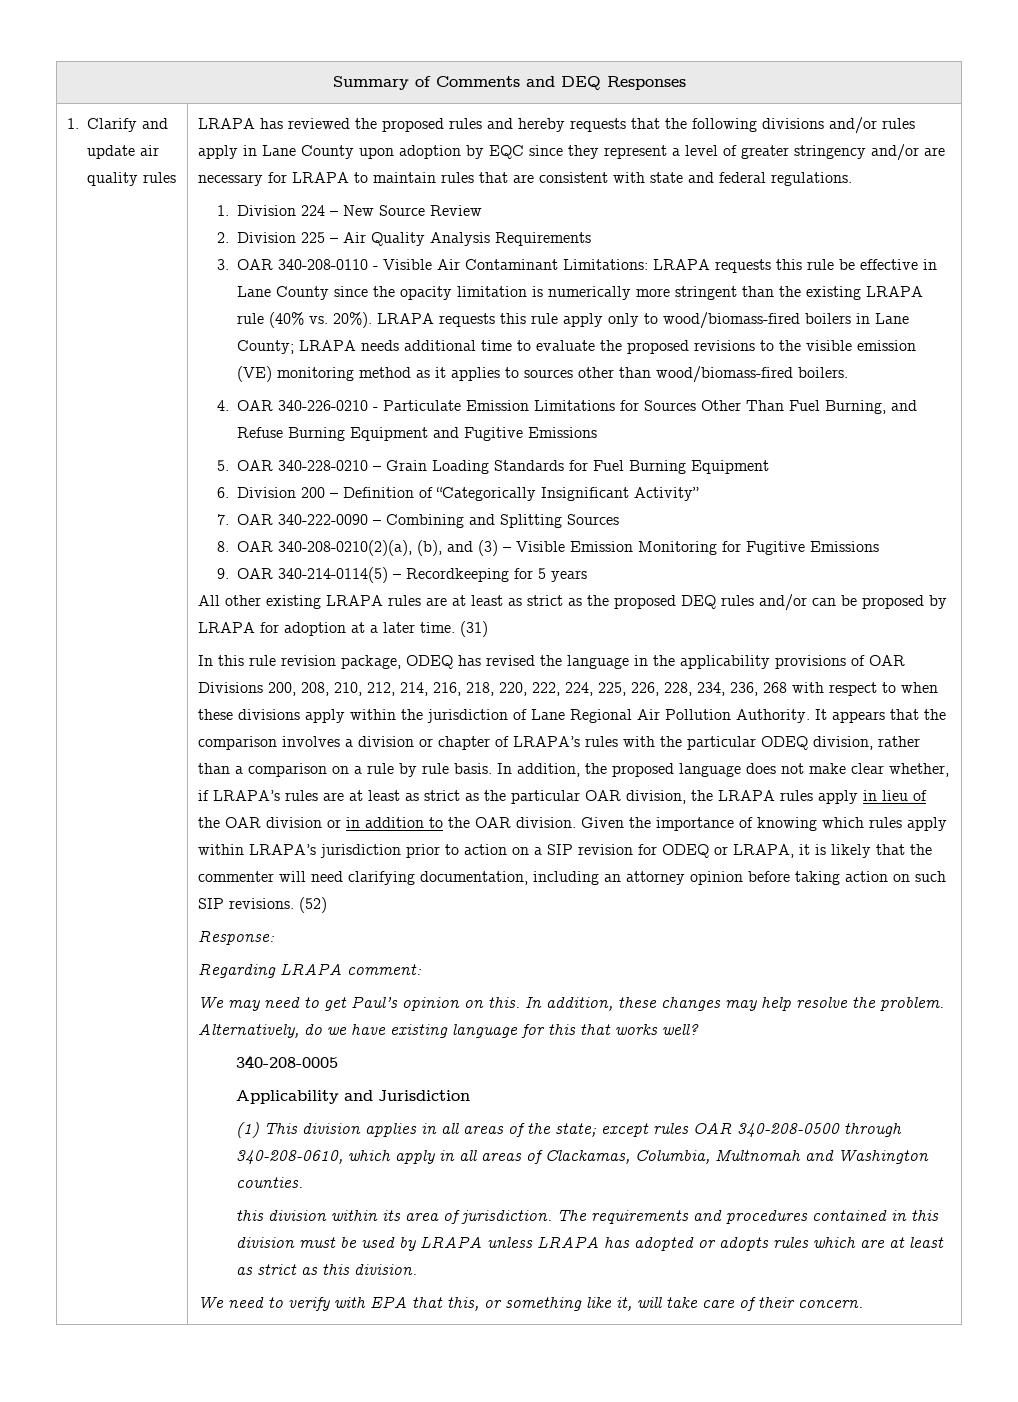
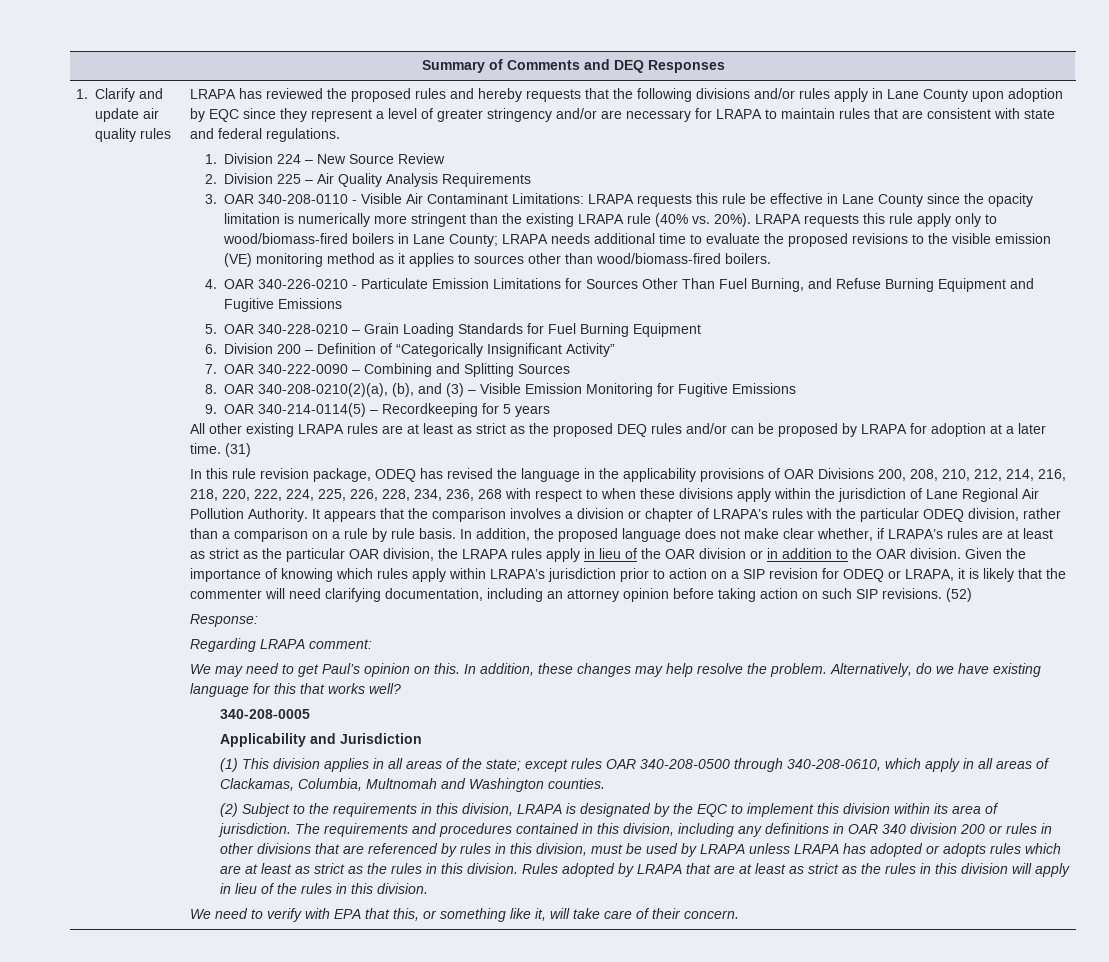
(304, 1182) none -> [219,803,814,817] (2) Subject to the requirements in this division, LRAPA is designated by the EQC to implement
[236,1237,296,1248] division -> [622,823,1052,837] [219,843,587,857] division, including any definitions in OAR 340 division 200 or rules in other divisions that are referenced by rules in this division,
(319, 1271) none -> [366,863,1070,877] [219,883,347,894] the rules in this division. Rules adopted by LRAPA that are at least as strict as the rules in this division will apply in lieu of the rules in

